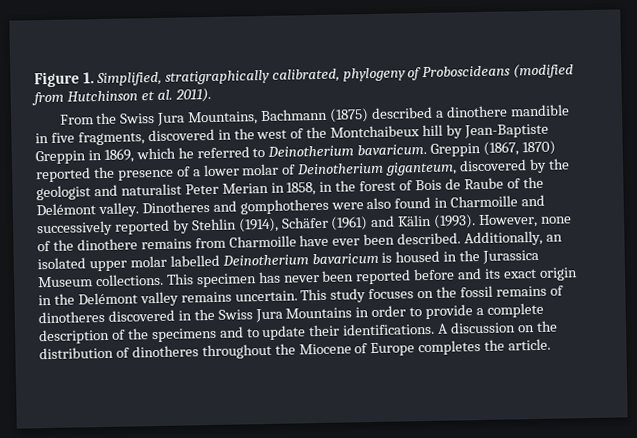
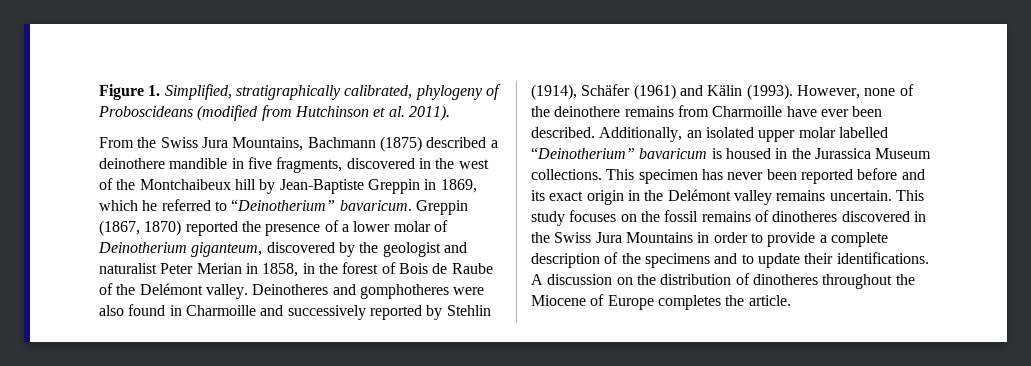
[445,105,508,118] dinothere -> [99,158,165,169] deinothere
[267,145,355,157] Deinotherium -> [231,199,336,211] “Deinotherium”
[141,201,210,214] Dinotheres -> [252,284,329,295] Deinotheres
[76,238,138,251] dinothere -> [554,106,621,117] deinothere
[221,254,309,266] Deinotherium -> [531,147,635,159] “Deinotherium”

